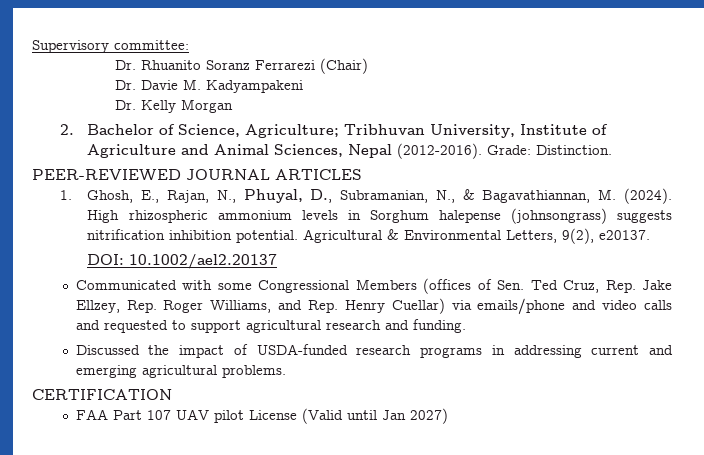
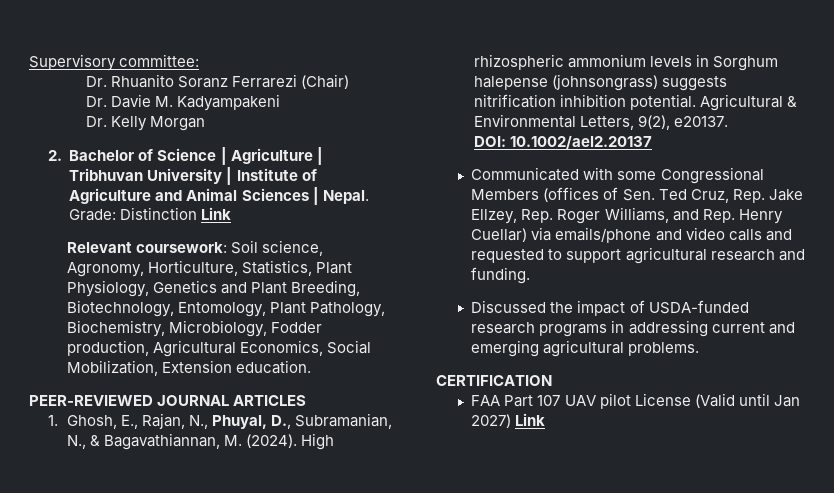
[178,124,516,138] Science, Agriculture; Tribhuvan University, -> [157,147,323,165] [69,167,233,185] Science | Agriculture | Tribhuvan University |
[274,143,613,159] Sciences, Nepal (2012-2016). Grade: Distinction. -> [241,187,369,205] [69,207,232,221] [66,240,323,256] [66,260,352,277] [66,280,360,297] [66,300,385,317] [66,320,322,337] [66,340,371,357] [66,360,311,376] Sciences | Nepal. Grade: Distinction Link // Relevant coursework: Soil science, Agronomy, Horticulture, Statistics, Plant Physiology, Genetics and Plant Breeding, Biotechnology, Entomology, Plant Pathology, Biochemistry, Microbiology, Fodder production, Agricultural Economics, Social Mobilization, Extension education.
(448, 416) none -> [515,413,546,426] Link

